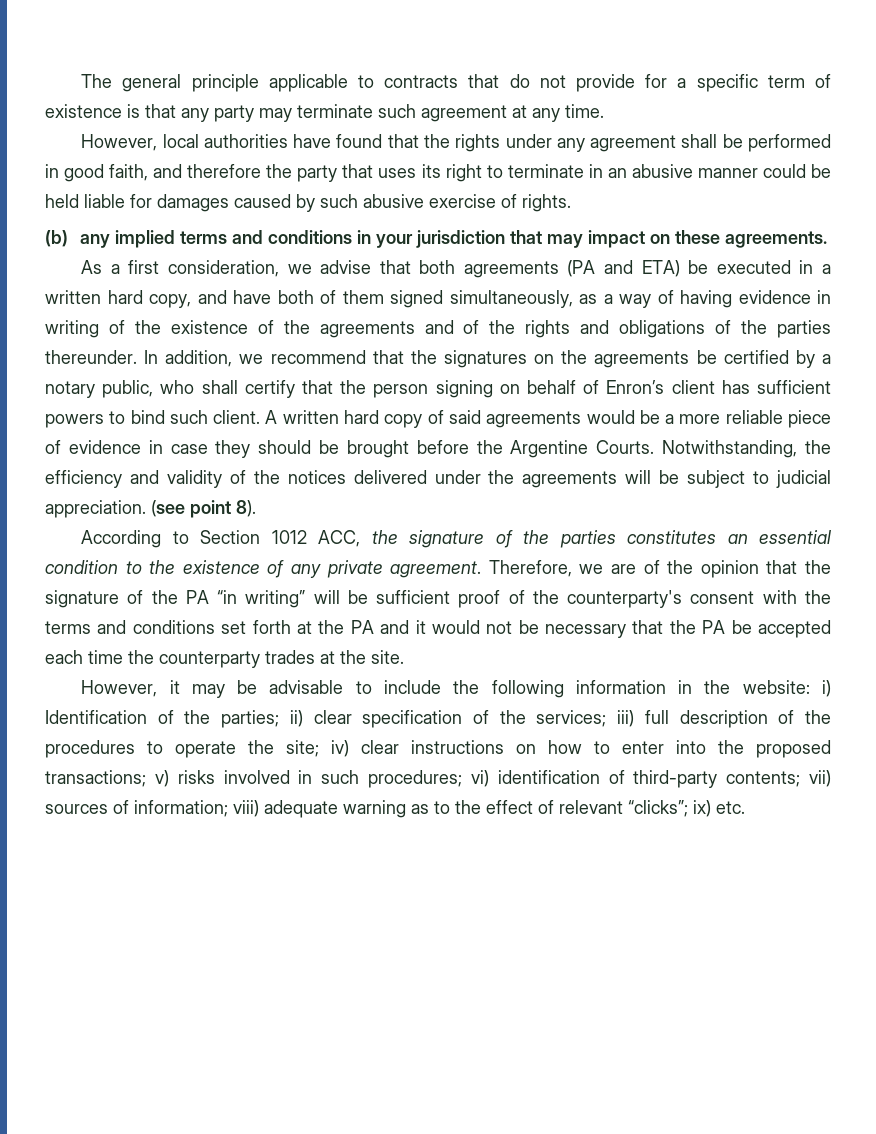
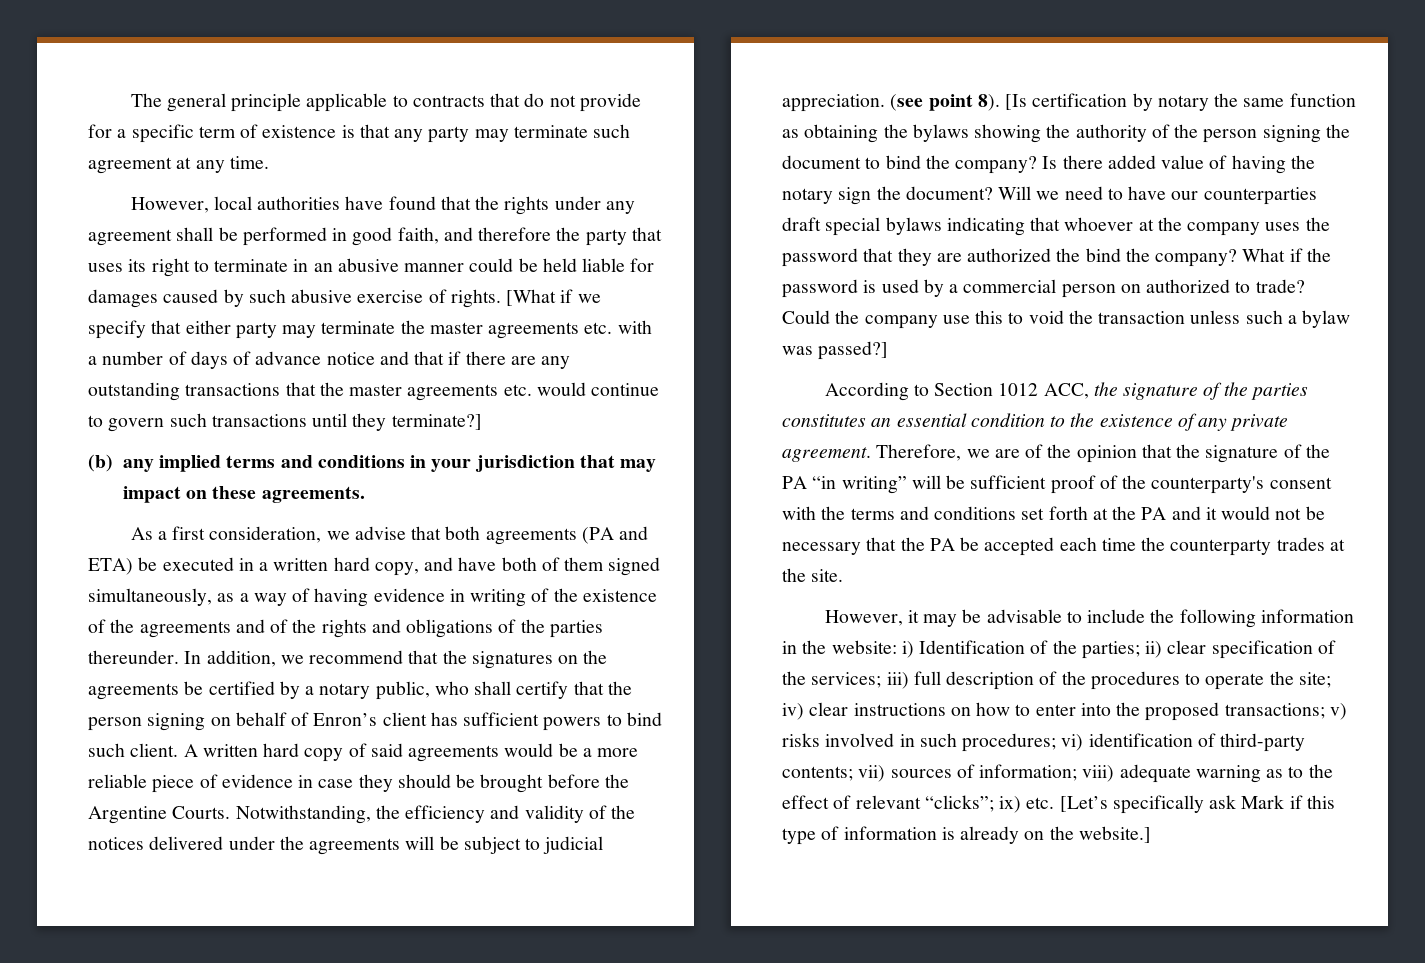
(571, 203) none -> [506,289,601,306] [88,320,652,339] [88,351,571,369] [88,382,660,401] [88,413,482,432] [What if we specify that either party may terminate the master agreements etc. with a number of days of advance notice and that if there are any outstanding transactions that the master agreements etc. would continue to govern such transactions until they terminate?]
(256, 508) none -> [1005,93,1356,111] [782,124,1350,143] [782,155,1315,174] [782,186,1317,205] [782,217,1330,236] [782,248,1331,267] [782,279,1305,298] [782,310,1351,329] [782,341,889,360] [Is certification by notary the same function as obtaining the bylaws showing the authority of the person signing the document to bind the company? Is there added value of having the notary sign the document? Will we need to have our counterparties draft special bylaws indicating that whoever at the company uses the password that they are authorized the bind the company? What if the password is used by a commercial person on authorized to trade? Could the company use this to void the transaction unless such a bylaw was passed?]
(745, 807) none -> [1059,795,1335,814] [782,826,1151,845] [Let’s specifically ask Mark if this type of information is already on the website.]

